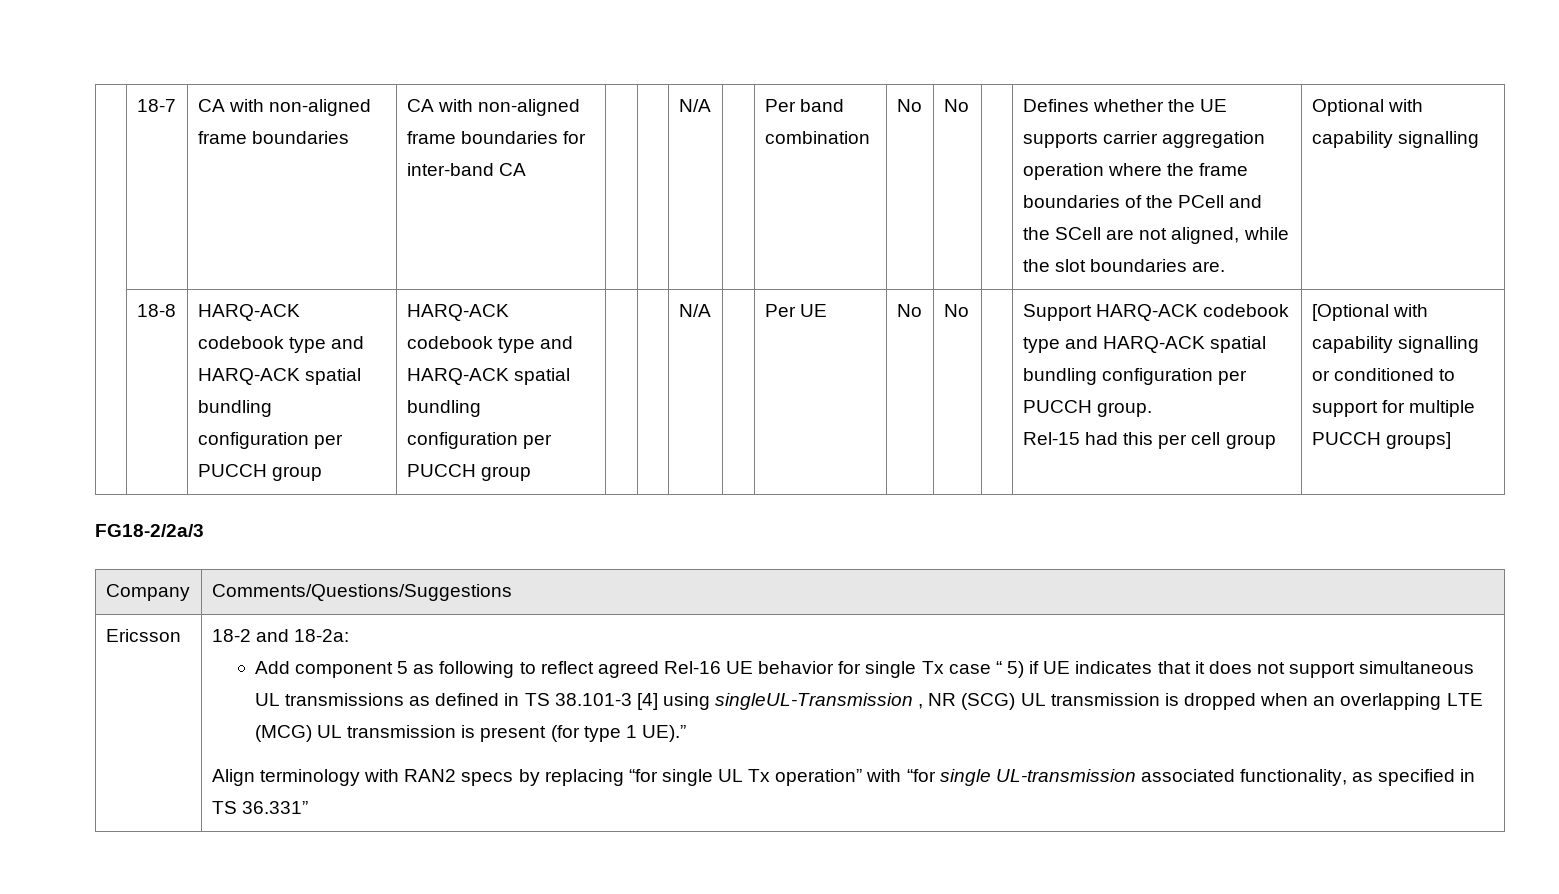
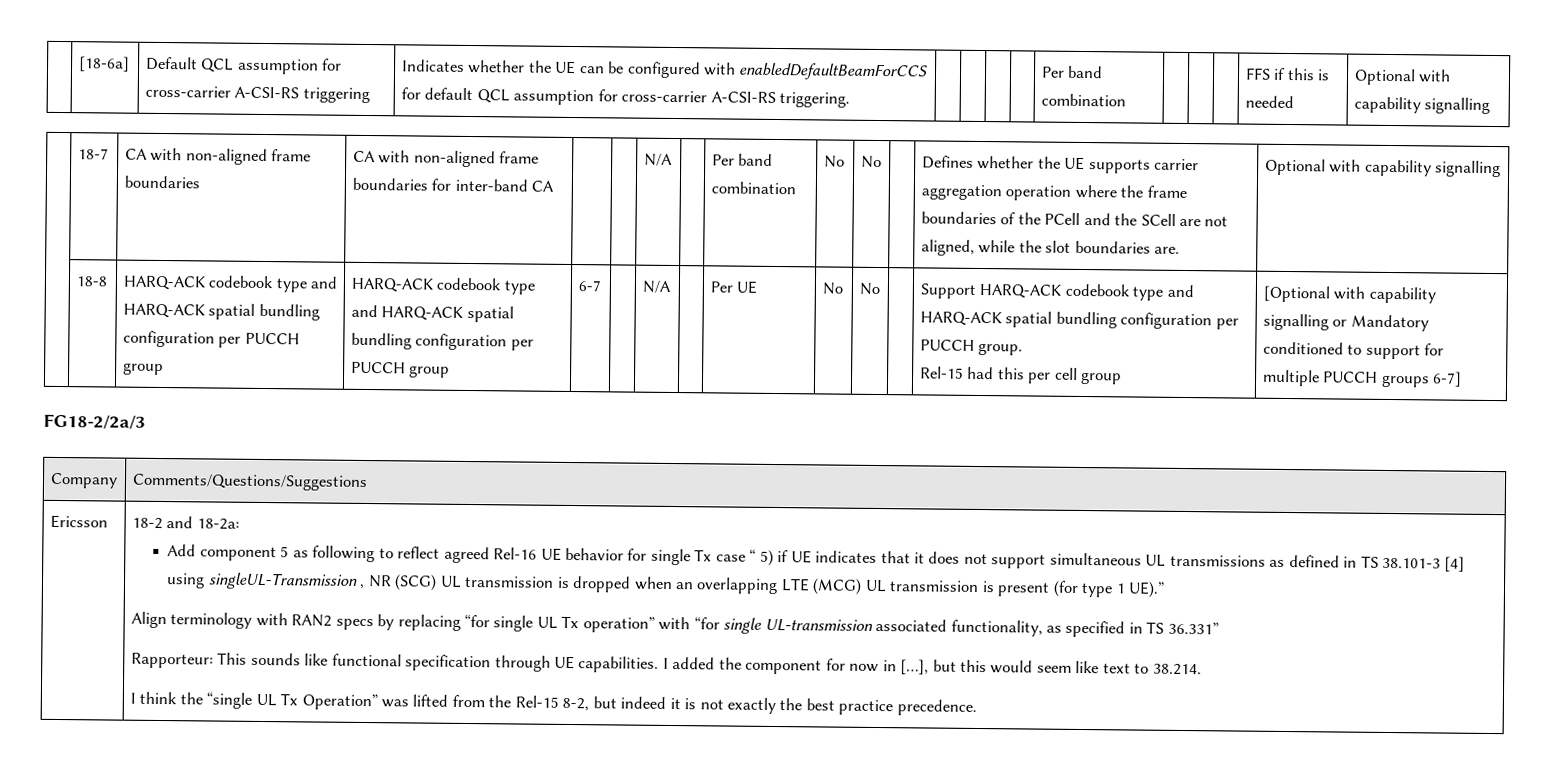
(136, 105) none -> [77,56,130,72] [145,56,343,75] [144,85,370,104] [401,59,929,81] [400,87,850,108] [1040,65,1104,79] [1040,93,1126,107] [1244,67,1331,81] [1244,95,1294,109] [1353,68,1452,86] [1353,96,1491,114] | [18-6a] | Default QCL assumption for cross-carrier A-CSI-RS triggering | Indicates whether the UE can be configured with enabledDefaultBeamForCCS for default QCL assumption for cross-carrier A-CSI-RS triggering. | | | | | Per band combination | | | | FFS if this is needed | Optional with capability signalling //
(531, 473) none -> [577,280,601,292] 6-7
(1330, 375) none -> [1350,314,1429,332] Mandatory
[1385,432,1451,449] groups] -> [1380,371,1463,388] groups 6-7]
(308, 807) none -> [130,652,1202,676] [129,691,977,716] // Rapporteur: This sounds like functional specification through UE capabilities. I added the component for now in […], but this would seem like text to 38.214. // I think the “single UL Tx Operation” was lifted from the Rel-15 8-2, but indeed it is not exactly the best practice precedence.

